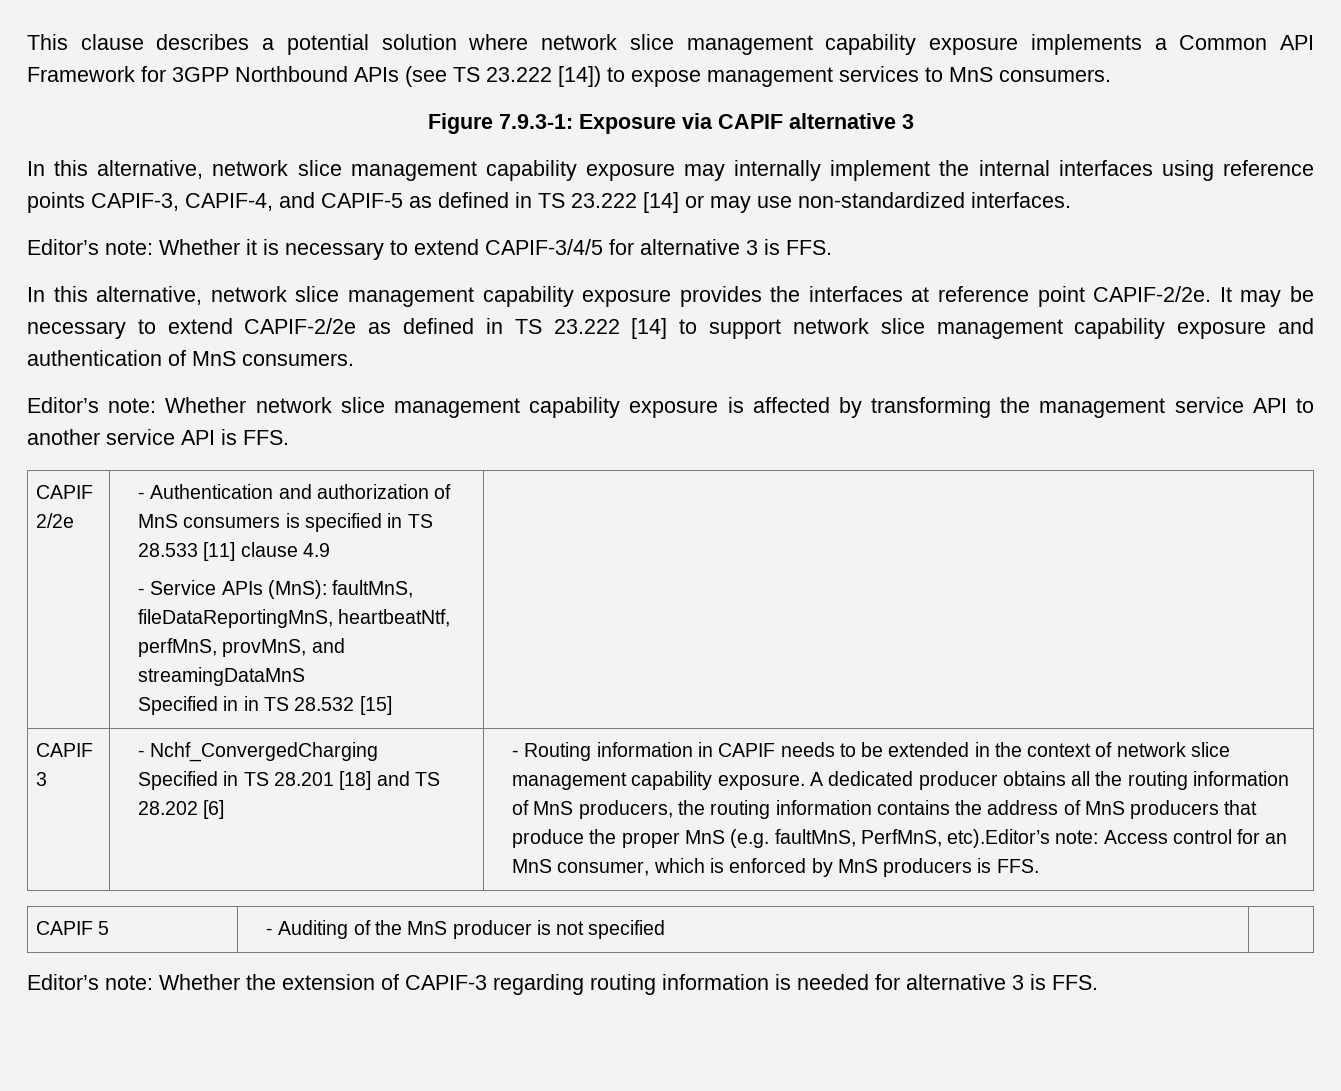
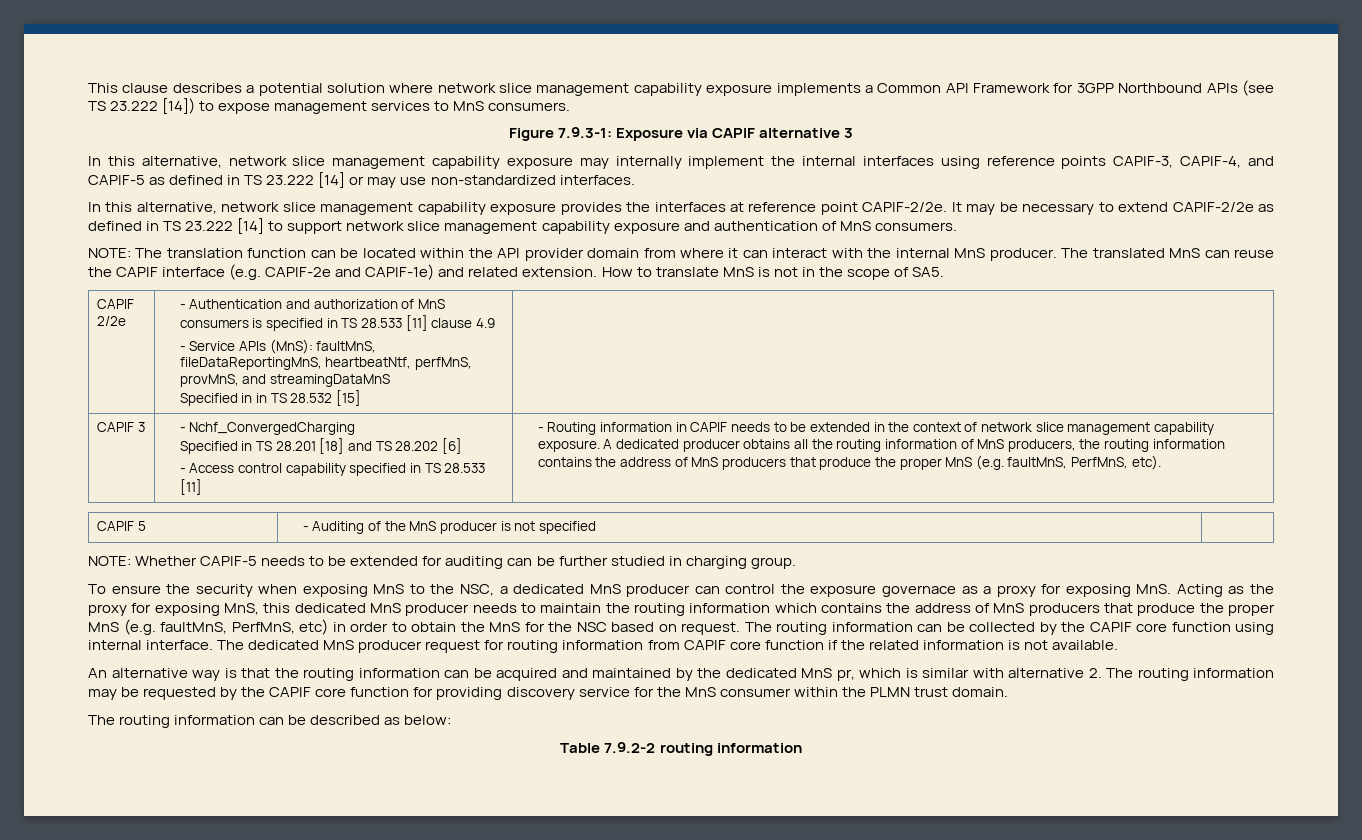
[27,239,832,260] // Editor’s note: Whether it is necessary to extend CAPIF-3/4/5 for alternative 3 is FFS. -> (635, 180) none
[27,397,1314,418] [27,429,289,445] Editor’s note: Whether network slice management capability exposure is affected by transforming the management service API to another service API is FFS. -> [88,248,1274,261] [88,264,944,280] NOTE: The translation function can be located within the API provider domain from where it can interact with the internal MnS producer. The translated MnS can reuse the CAPIF interface (e.g. CAPIF-2e and CAPIF-1e) and related extension. How to translate MnS is not in the scope of SA5.
(225, 809) none -> [179,463,486,476] [179,479,202,495] // - Access control capability specified in TS 28.533 [11]
[947,829,1288,848] [512,858,1039,877] etc).Editor’s note: Access control for an MnS consumer, which is enforced by MnS producers is FFS. -> [1131,455,1161,470] etc).
[27,974,1098,995] Editor’s note: Whether the extension of CAPIF-3 regarding routing information is needed for alternative 3 is FFS. -> [88,556,796,569] [88,584,1275,597] [88,603,1276,616] [88,619,1274,635] [88,640,1118,653] [88,668,1274,681] [88,687,1008,700] [88,715,452,728] [560,742,802,756] NOTE: Whether CAPIF-5 needs to be extended for auditing can be further studied in charging group. // To ensure the security when exposing MnS to the NSC, a dedicated MnS producer can control the exposure governace as a proxy for exposing MnS. Acting as the proxy for exposing MnS, this dedicated MnS producer needs to maintain the routing information which contains the address of MnS producers that produce the proper MnS (e.g. faultMnS, PerfMnS, etc) in order to obtain the MnS for the NSC based on request. The routing information can be collected by the CAPIF core function using internal interface. The dedicated MnS producer request for routing information from CAPIF core function if the related information is not available. // An alternative way is that the routing information can be acquired and maintained by the dedicated MnS pr, which is similar with alternative 2. The routing information may be requested by the CAPIF core function for providing discovery service for the MnS consumer within the PLMN trust domain. // The routing information can be described as below: // Table 7.9.2-2 routing information

